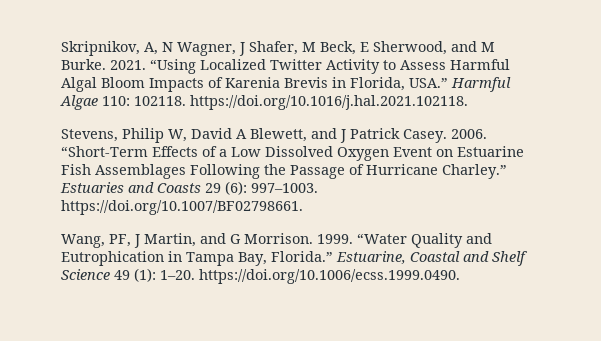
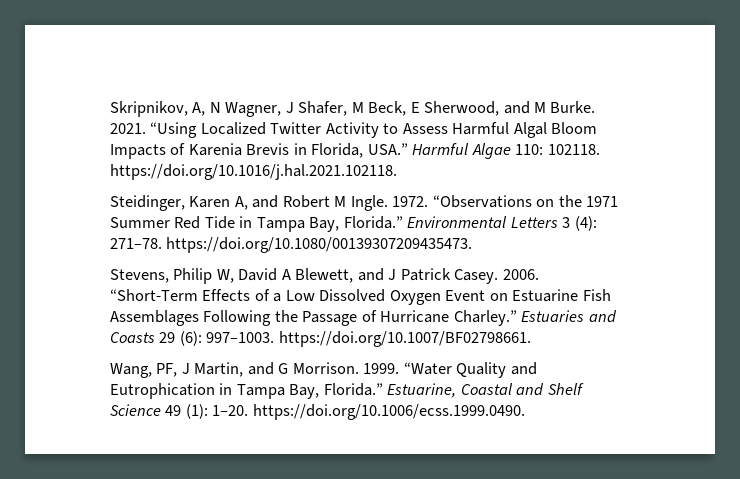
(468, 102) none -> [110,195,619,211] [110,216,597,232] [110,237,473,253] // Steidinger, Karen A, and Robert M Ingle. 1972. “Observations on the 1971 Summer Red Tide in Tampa Bay, Florida.” Environmental Letters 3 (4): 271–78. https://doi.org/10.1080/00139307209435473.

